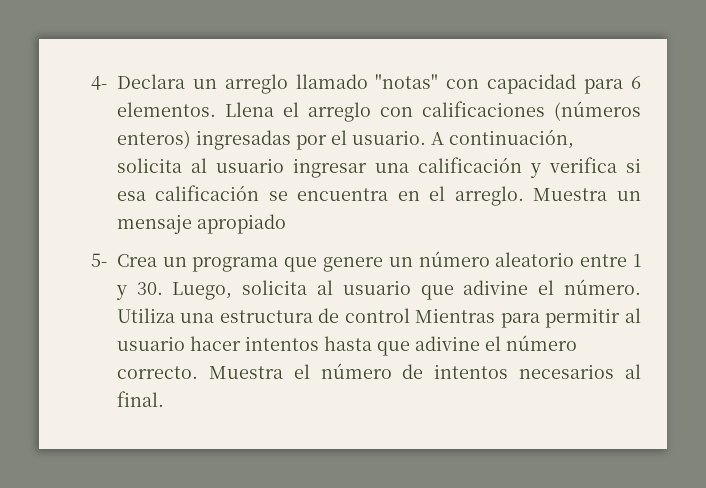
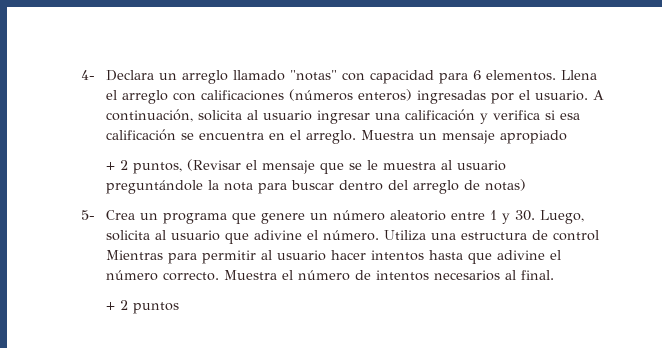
(286, 224) none -> [106,159,507,174] [106,179,527,194] // + 2 puntos, (Revisar el mensaje que se le muestra al usuario preguntándole la nota para buscar dentro del arreglo de notas)
(164, 399) none -> [106,300,180,314] // + 2 puntos

